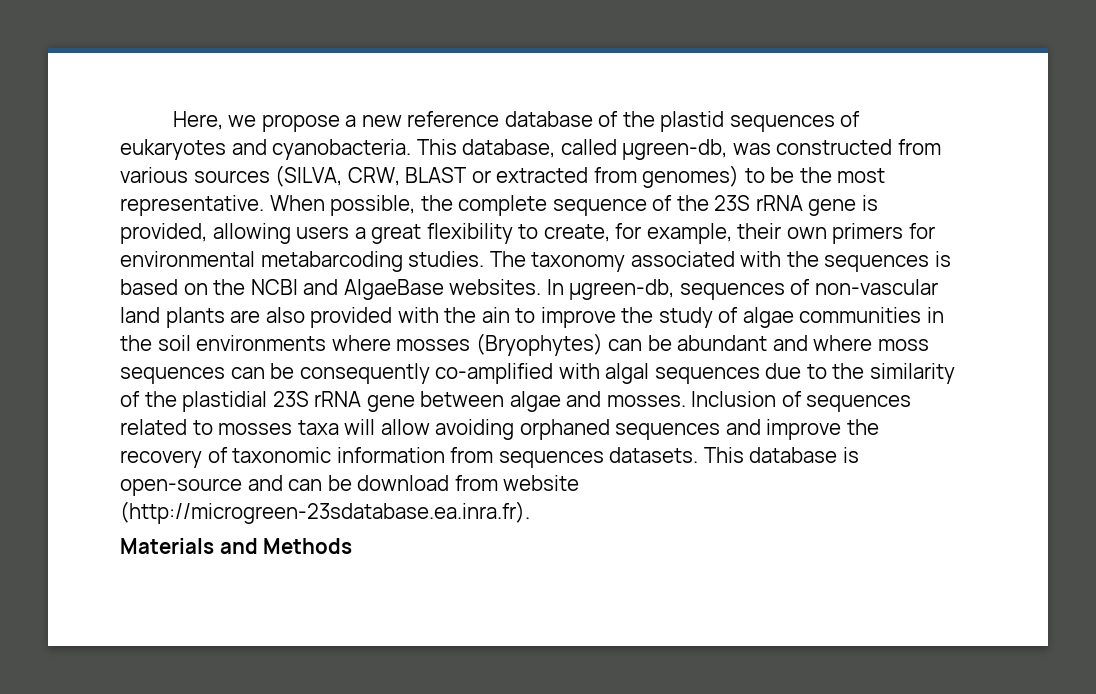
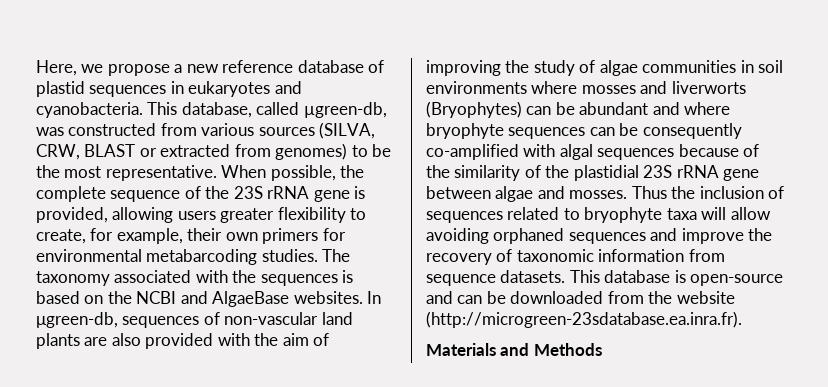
[622,111,655,127] the -> (385, 66) none
[840,111,861,127] of -> [170,81,184,94] in
[354,224,422,244] a great -> [220,208,275,223] greater
[481,307,616,328] ain to improve -> [282,333,330,346] [426,60,501,76] aim of improving
[120,335,152,351] the -> (754, 66) none
(471, 345) none -> [640,81,746,94] and liverworts
[877,339,929,351] moss -> [426,123,504,139] bryophyte
[765,363,827,379] due to -> [678,144,760,157] because of
[691,391,777,407] Inclusion -> [631,186,764,199] Thus the inclusion
[218,423,293,435] mosses -> [584,207,663,223] bryophyte
[498,451,604,468] sequences -> [426,274,496,286] sequence
[357,475,498,491] download from -> [510,291,673,304] downloaded from the

